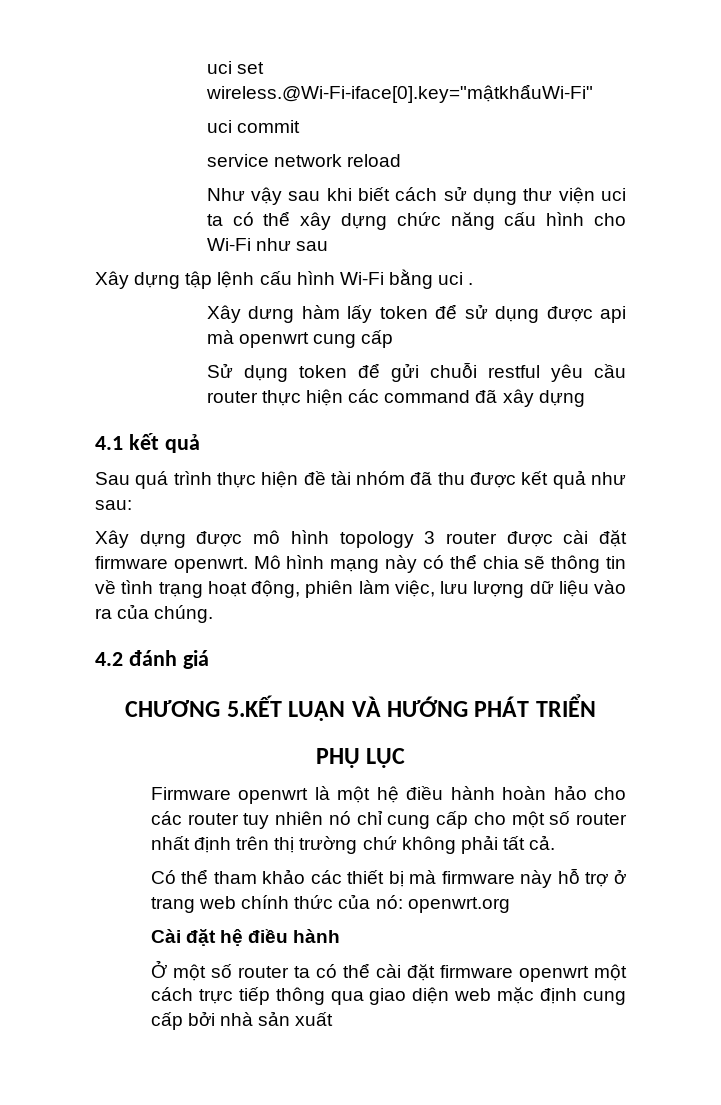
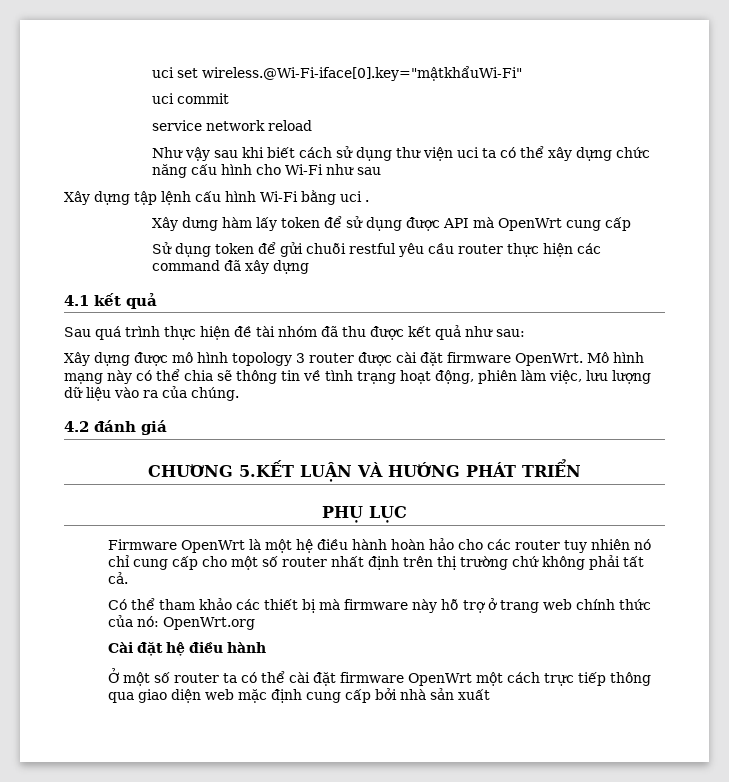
[600,306,627,323] [206,330,309,348] api mà openwrt -> [443,217,563,231] API mà OpenWrt
[173,557,248,573] openwrt. -> [515,353,583,366] OpenWrt.
[238,788,309,804] openwrt -> [181,540,246,553] OpenWrt
[407,897,510,913] openwrt.org -> [163,617,256,630] OpenWrt.org
[518,966,589,982] openwrt -> [408,673,473,686] OpenWrt

